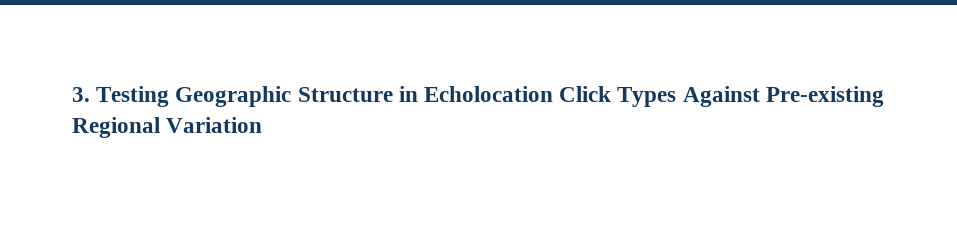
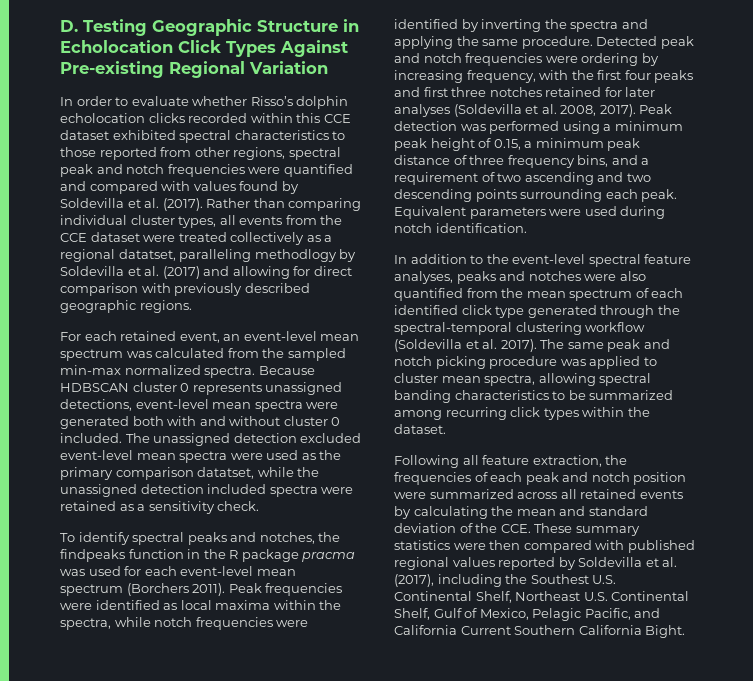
[72,87,90,102] 3. -> [60,20,78,32] D.
(263, 125) none -> [60,96,349,109] [60,113,351,123] [60,130,346,143] [60,147,341,160] [60,164,353,177] [60,181,299,194] [60,198,362,211] [60,215,343,228] [60,232,333,245] [60,249,357,262] [60,266,352,279] [60,283,310,296] [60,300,192,313] [60,331,360,343] [60,348,346,361] [60,365,315,378] [60,382,343,395] [60,399,339,412] [60,416,341,429] [60,433,362,446] [60,450,342,463] [60,467,320,480] [60,484,354,497] [60,501,260,514] [60,532,341,545] [60,549,356,562] [60,566,296,576] [60,583,343,596] [60,600,342,610] [60,617,309,630] [394,19,648,32] [394,36,694,49] [394,53,659,66] [394,70,694,83] [394,87,656,97] [394,104,673,117] [394,121,683,134] [394,138,641,151] [394,155,650,168] [394,172,651,185] [394,189,678,202] [394,206,666,219] [394,223,527,233] [394,254,692,267] [394,271,646,284] [394,288,684,301] [394,305,680,318] [394,322,646,335] [394,339,670,352] [394,356,657,369] [394,373,652,386] [394,390,674,403] [394,407,650,420] [394,424,446,434] [394,455,628,468] [394,472,687,485] [394,489,683,499] [394,506,648,519] [394,523,640,536] [394,540,695,553] [394,557,678,570] [394,574,617,587] [394,591,690,603] [394,608,661,621] [394,625,686,638] // In order to evaluate whether Risso’s dolphin echolocation clicks recorded within this CCE dataset exhibited spectral characteristics to those reported from other regions, spectral peak and notch frequencies were quantified and compared with values found by Soldevilla et al. (2017). Rather than comparing individual cluster types, all events from the CCE dataset were treated collectively as a regional datatset, paralleling methodlogy by Soldevilla et al. (2017) and allowing for direct comparison with previously described geographic regions. // For each retained event, an event-level mean spectrum was calculated from the sampled min-max normalized spectra. Because HDBSCAN cluster 0 represents unassigned detections, event-level mean spectra were generated both with and without cluster 0 included. The unassigned detection excluded event-level mean spectra were used as the primary comparison datatset, while the unassigned detection included spectra were retained as a sensitivity check. // To identify spectral peaks and notches, the findpeaks function in the R package pracma was used for each event-level mean spectrum (Borchers 2011). Peak frequencies were identified as local maxima within the spectra, while notch frequencies were identified by inverting the spectra and applying the same procedure. Detected peak and notch frequencies were ordering by increasing frequency, with the first four peaks and first three notches retained for later analyses (Soldevilla et al. 2008, 2017). Peak detection was performed using a minimum peak height of 0.15, a minimum peak distance of three frequency bins, and a requirement of two ascending and two descending points surrounding each peak. Equivalent parameters were used during notch identification. // In addition to the event-level spectral feature analyses, peaks and notches were also quantified from the mean spectrum of each identified click type generated through the spectral-temporal clustering workflow (Soldevilla et al. 2017). The same peak and notch picking procedure was applied to cluster mean spectra, allowing spectral banding characteristics to be summarized among recurring click types within the dataset. // Following all feature extraction, the frequencies of each peak and notch position were summarized across all retained events by calculating the mean and standard deviation of the CCE. These summary statistics were then compared with published regional values reported by Soldevilla et al. (2017), including the Southest U.S. Continental Shelf, Northeast U.S. Continental Shelf, Gulf of Mexico, Pelagic Pacific, and California Current Southern California Bight.

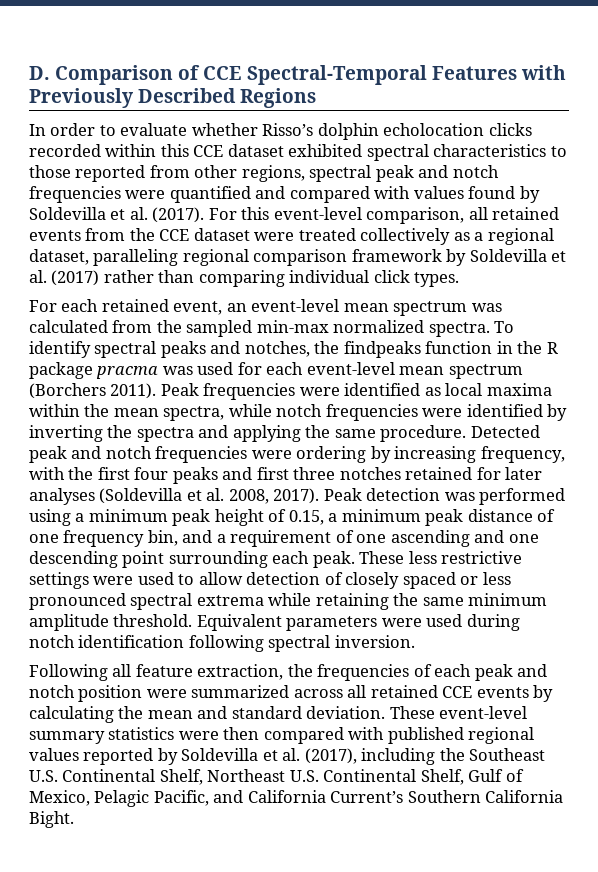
[83,19,359,36] [60,40,348,57] [60,61,328,78] Testing Geographic Structure in Echolocation Click Types Against Pre-existing Regional Variation -> [55,65,566,85] [29,88,317,108] Comparison of CCE Spectral-Temporal Features with Previously Described Regions
[206,198,362,211] [60,215,236,228] Rather than comparing individual cluster types, all -> [208,207,560,224] For this event-level comparison, all retained
[118,249,337,262] datatset, paralleling methodlogy -> [29,249,442,266] dataset, paralleling regional comparison framework
[203,266,352,279] [60,283,310,296] [60,300,192,313] and allowing for direct comparison with previously described geographic regions. -> [103,270,460,287] rather than comparing individual click types.
[258,366,315,375] [60,382,343,395] [60,399,339,412] [60,416,341,429] [60,433,362,446] [60,450,342,463] [60,467,320,480] [60,484,354,497] [60,501,260,514] Because HDBSCAN cluster 0 represents unassigned detections, event-level mean spectra were generated both with and without cluster 0 included. The unassigned detection excluded event-level mean spectra were used as the primary comparison datatset, while the unassigned detection included spectra were retained as a sensitivity check. // -> (490, 329) none
(342, 605) none -> [113,408,159,417] mean
[469,155,609,168] three frequency bins, -> [29,530,178,547] one frequency bin,
[497,173,522,182] two -> [356,534,387,543] one
[626,173,651,182] [394,189,678,202] two descending points surrounding each peak. -> [508,534,539,543] [29,551,523,568] [29,572,511,589] [29,593,548,610] [29,614,193,631] one descending point surrounding each peak. These less restrictive settings were used to allow detection of closely spaced or less pronounced spectral extrema while retaining the same minimum amplitude threshold.
[435,223,527,233] [394,254,692,267] [394,271,646,284] [394,288,684,301] [394,305,680,318] [394,322,646,335] [394,339,670,352] [394,356,657,369] [394,373,652,386] [394,390,674,403] [394,407,650,420] [394,424,446,434] identification. // In addition to the event-level spectral feature analyses, peaks and notches were also quantified from the mean spectrum of each identified click type generated through the spectral-temporal clustering workflow (Soldevilla et al. 2017). The same peak and notch picking procedure was applied to cluster mean spectra, allowing spectral banding characteristics to be summarized among recurring click types within the dataset. -> [78,635,415,652] identification following spectral inversion.
(637, 494) none -> [442,686,473,698] CCE
[394,523,573,533] deviation of the CCE. These -> [306,706,528,719] deviation. These event-level
[530,574,589,584] Southest -> [469,748,546,761] Southeast
[460,626,511,635] Current -> [330,791,404,803] Current’s

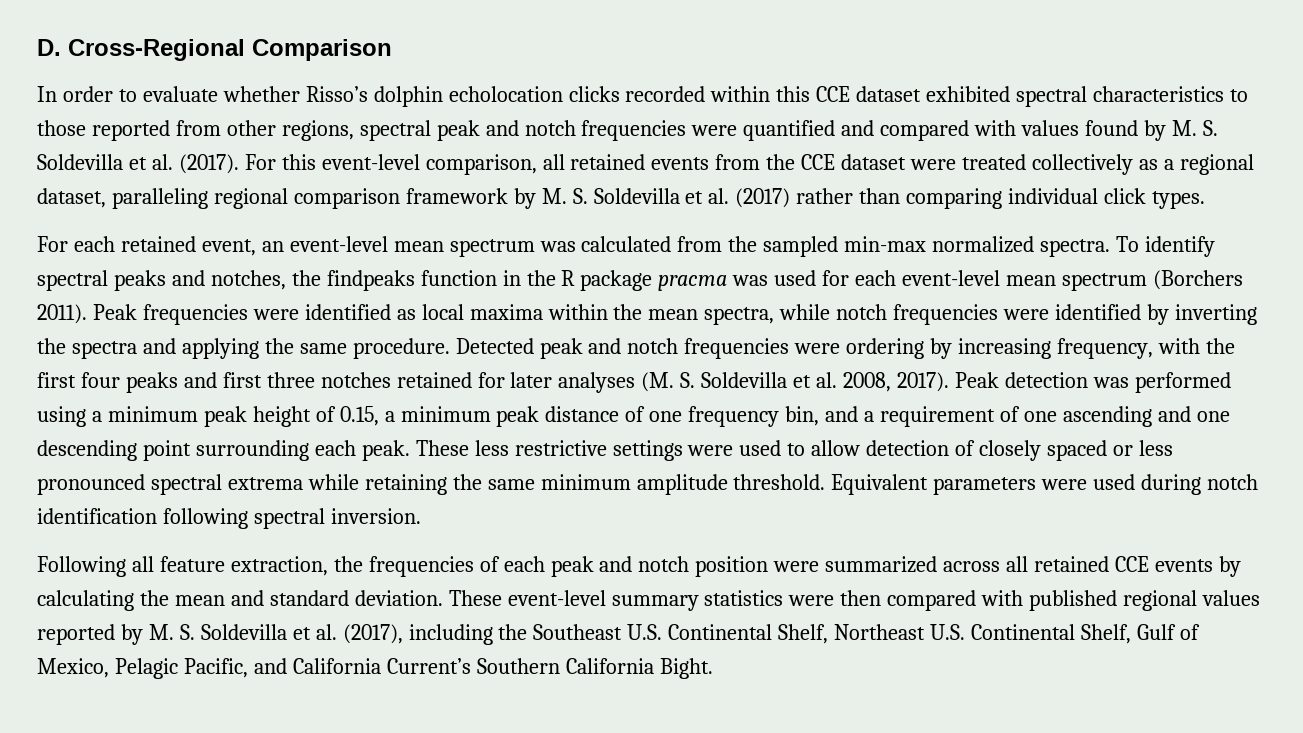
(50, 73) none -> [68,39,245,61] Cross-Regional
[178,65,566,85] [29,88,317,108] of CCE Spectral-Temporal Features with Previously Described Regions -> (392, 50) none
(540, 194) none -> [1171,120,1218,136] M. S.
(467, 257) none -> [541,188,588,204] M. S.
[99,488,183,504] (Soldevilla -> [641,372,788,392] (M. S. Soldevilla
(178, 756) none -> [148,624,195,640] M. S.

